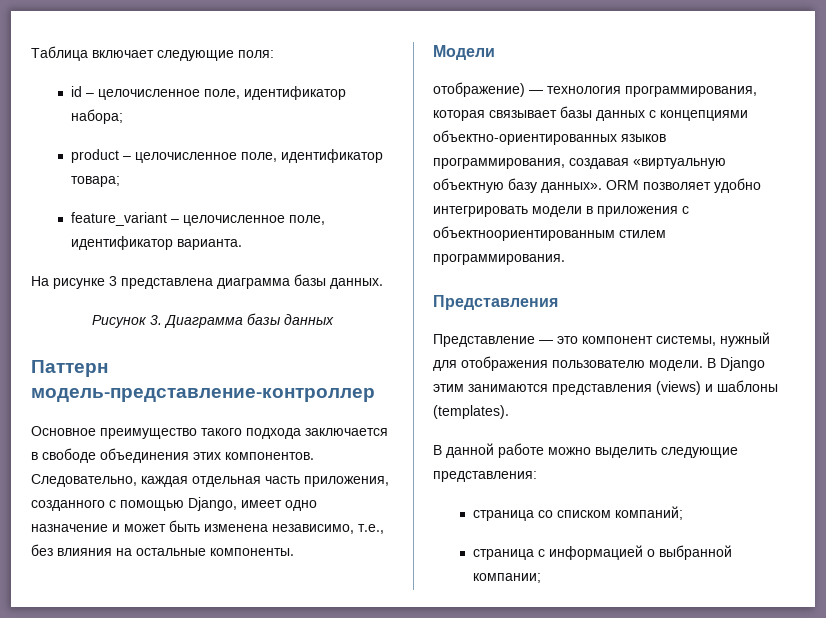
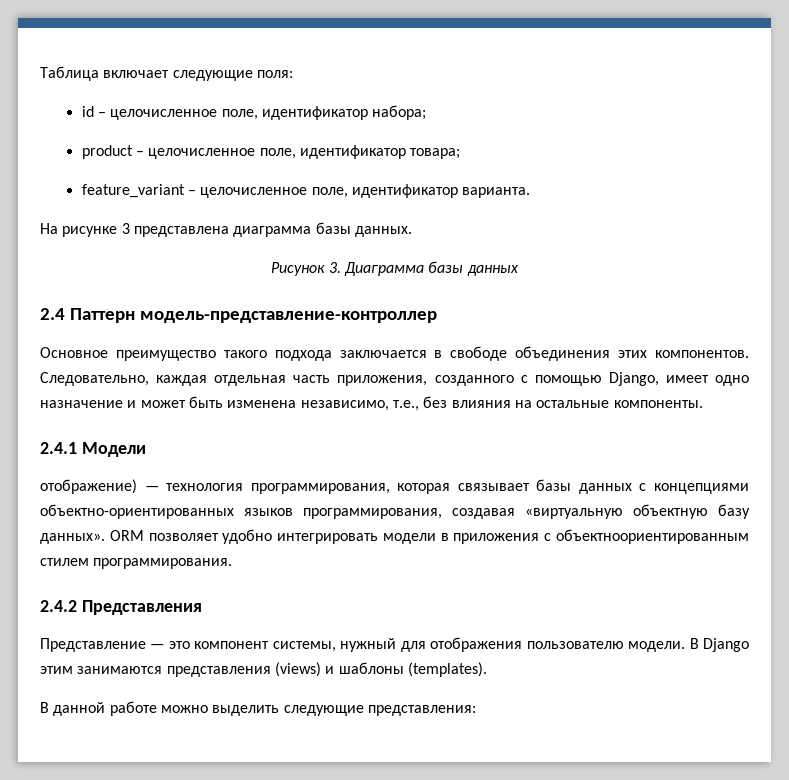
(334, 319) none -> [40,308,65,320] 2.4
(294, 552) none -> [40,442,77,454] 2.4.1
(565, 259) none -> [40,600,77,612] 2.4.2
[472,506,683,521] [472,545,732,560] [472,573,541,583] // страница со списком компаний; // страница с информацией о выбранной компании; -> (476, 710) none

